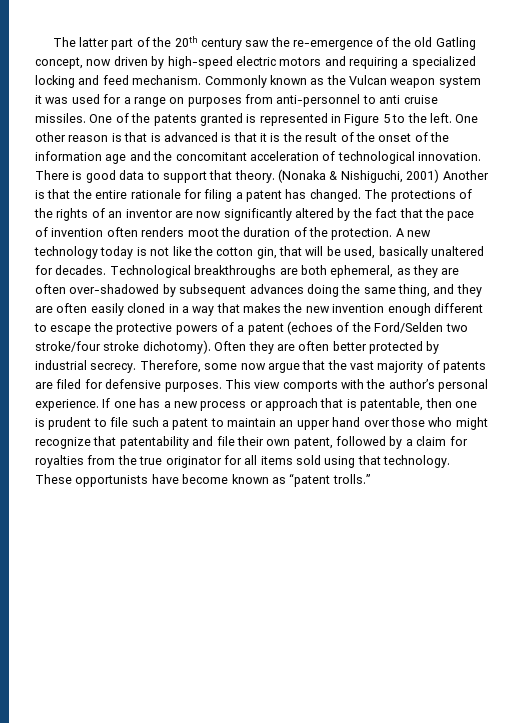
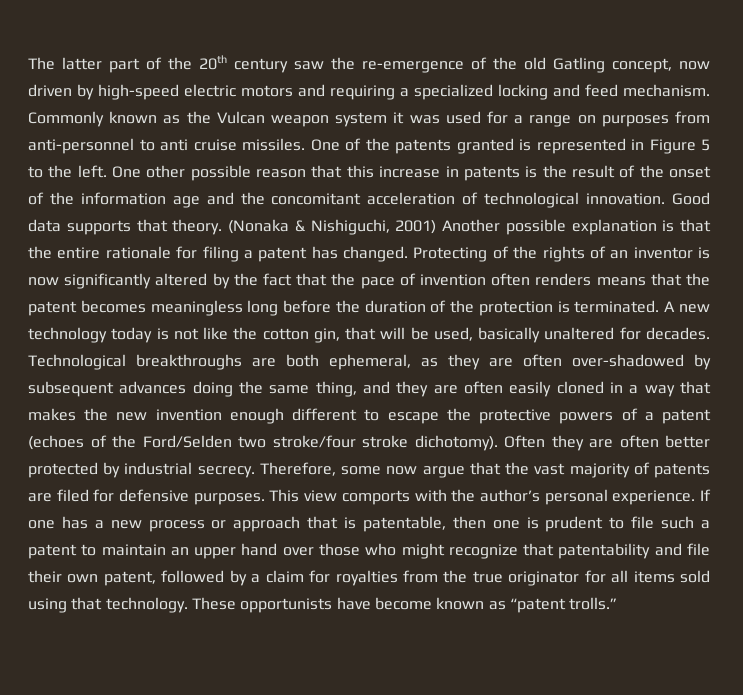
[68,132,267,142] reason is that is advanced is that it -> [190,165,520,181] possible reason that this increase in patents
[35,170,207,183] There is good data to support -> [672,192,710,205] [28,219,131,235] Good data supports
(489, 175) none -> [505,219,657,235] possible explanation
[364,189,456,202] The protections -> [413,247,488,262] Protecting
[174,211,193,218] are -> [698,247,710,259] is
[187,228,219,237] moot -> [596,273,710,286] [28,300,332,316] means that the patent becomes meaningless long before
[331,228,393,240] protection. -> [478,300,660,316] protection is terminated.

